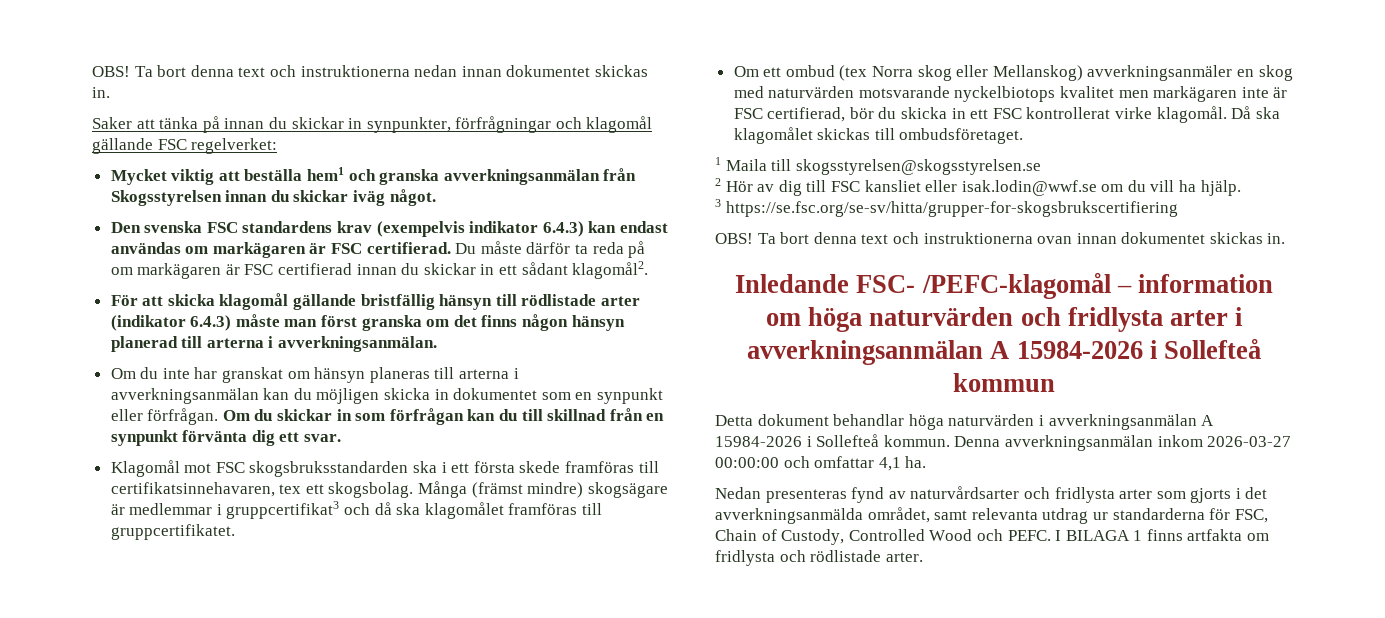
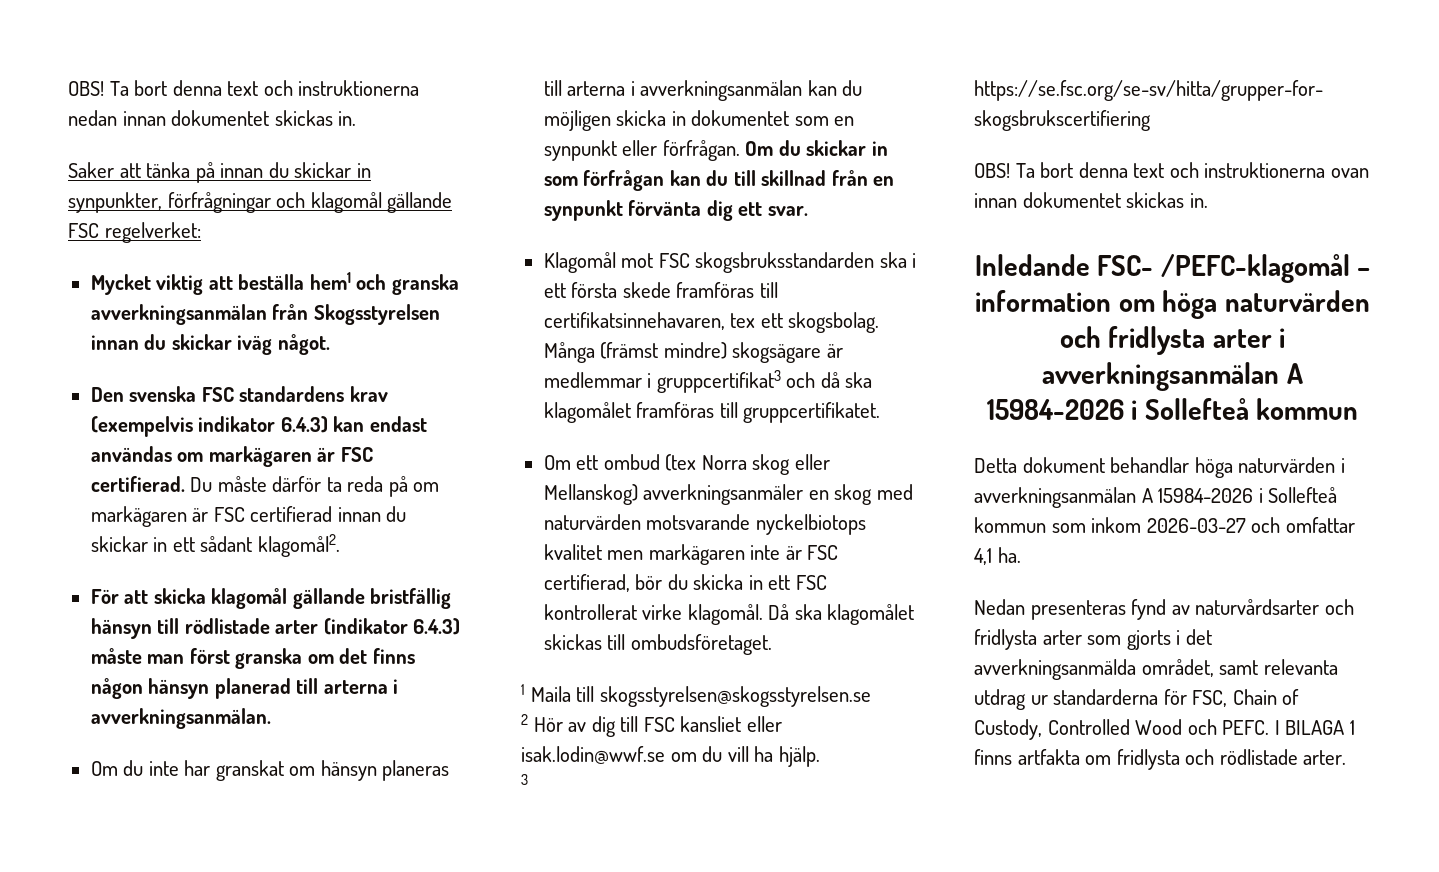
[883,435,1153,451] kommun. Denna avverkningsanmälan -> [974,517,1086,533] kommun som
[715,457,779,468] 00:00:00 -> (1246, 525) none

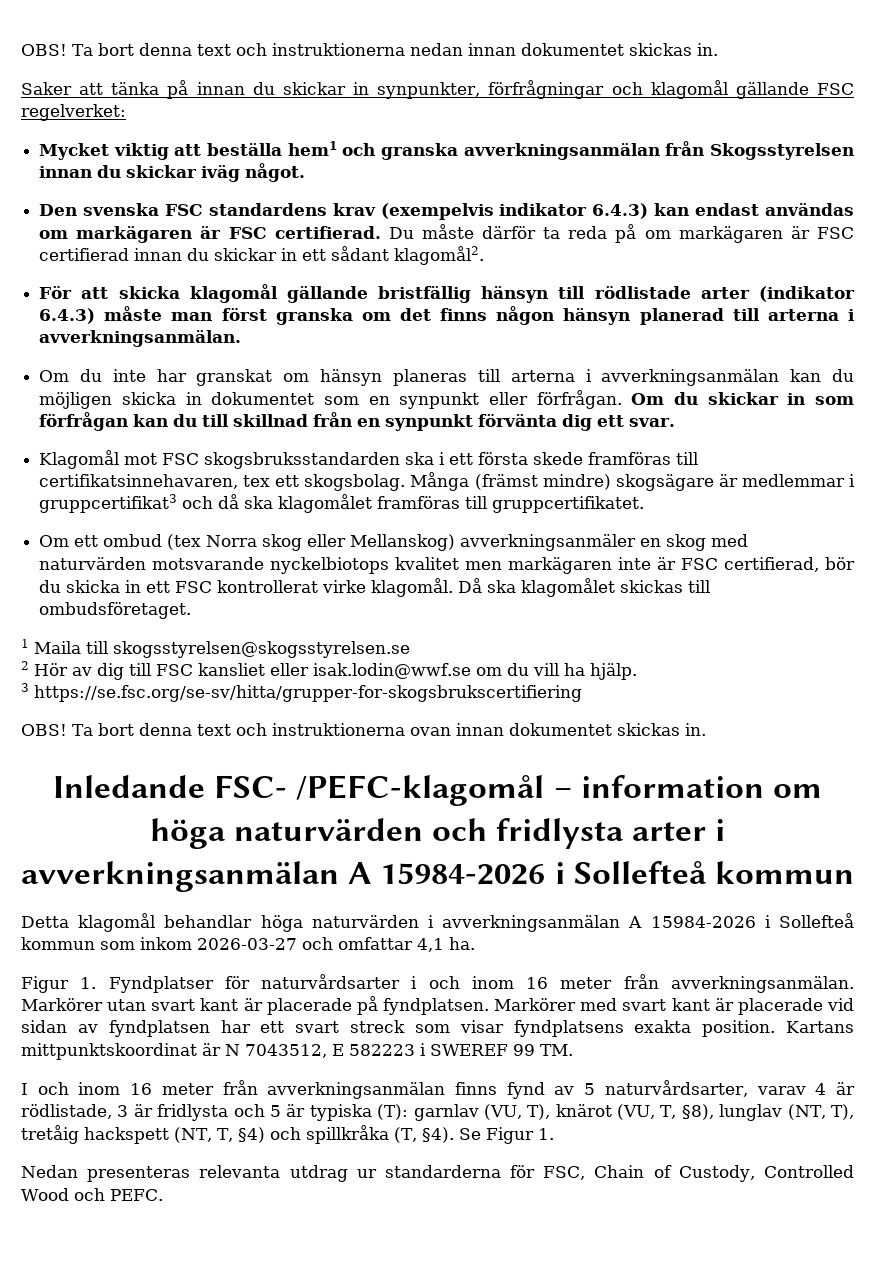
[1022,457,1105,473] dokument -> [78,913,156,932] klagomål
[974,599,1354,620] [974,629,1212,650] [974,659,1259,680] Nedan presenteras fynd av naturvårdsarter och fridlysta arter som gjorts i det avverkningsanmälda området, samt -> [21,974,854,993] [21,996,854,1015] [21,1020,855,1037] [21,1043,573,1060] [21,1080,856,1099] [21,1104,854,1121] [21,1125,554,1144] [21,1165,191,1182] Figur 1. Fyndplatser för naturvårdsarter i och inom 16 meter från avverkningsanmälan. Markörer utan svart kant är placerade på fyndplatsen. Markörer med svart kant är placerade vid sidan av fyndplatsen har ett svart streck som visar fyndplatsens exakta position. Kartans mittpunktskoordinat är N 7043512, E 582223 i SWEREF 99 TM. // I och inom 16 meter från avverkningsanmälan finns fynd av 5 naturvårdsarter, varav 4 är rödlistade, 3 är fridlysta och 5 är typiska (T): garnlav (VU, T), knärot (VU, T, §8), lunglav (NT, T), tretåig hackspett (NT, T, §4) och spillkråka (T, §4). Se Figur 1. // Nedan presenteras
[1274,720,1355,735] [974,749,1347,770] I BILAGA 1 finns artfakta om fridlysta och rödlistade arter. -> (163, 1195) none

